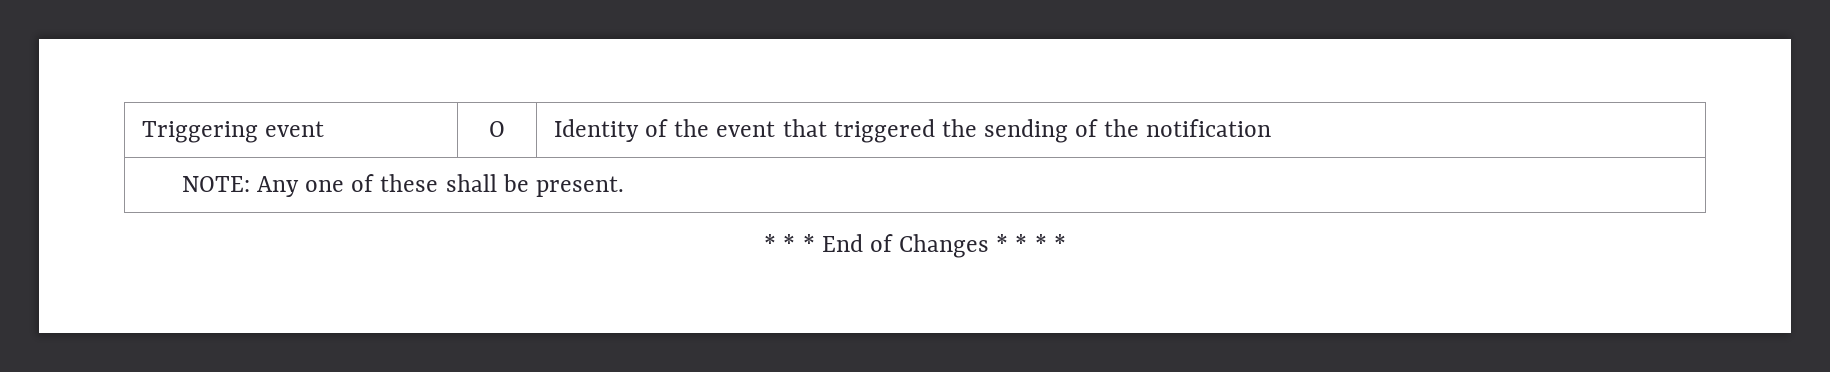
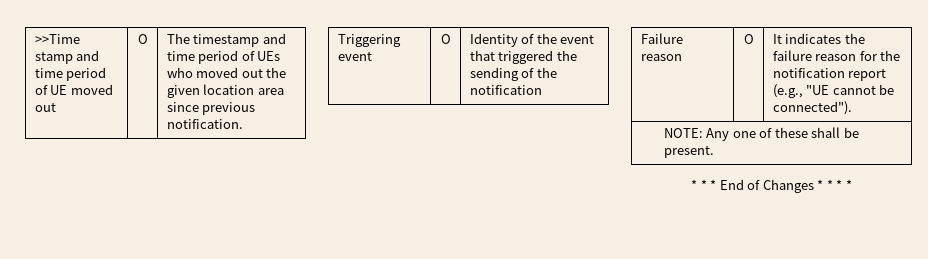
(141, 132) none -> [34,34,80,44] [34,50,100,64] [34,67,107,81] [34,84,113,95] [34,103,56,112] [137,34,148,44] [166,33,286,47] [166,50,281,64] [166,67,287,78] [166,84,284,98] [166,102,256,115] [166,119,243,129] >>Time stamp and time period of UE moved out | O | The timestamp and time period of UEs who moved out the given location area since previous notification. //
(1272, 128) none -> [640,33,683,44] [640,54,682,61] [743,34,754,44] [772,33,865,44] [772,50,901,61] [772,68,887,81] [772,84,895,98] [772,101,852,115] // Failure reason | O | It indicates the failure reason for the notification report (e.g., "UE cannot be connected").

